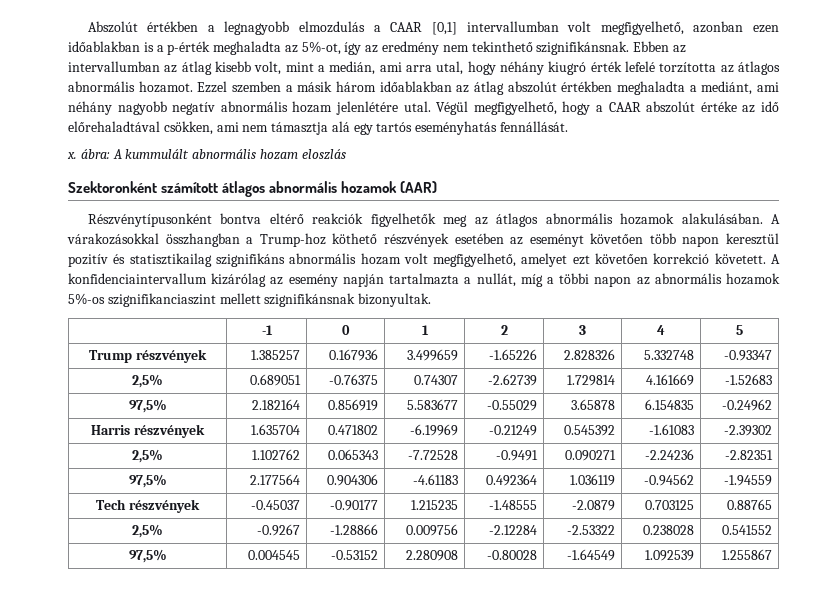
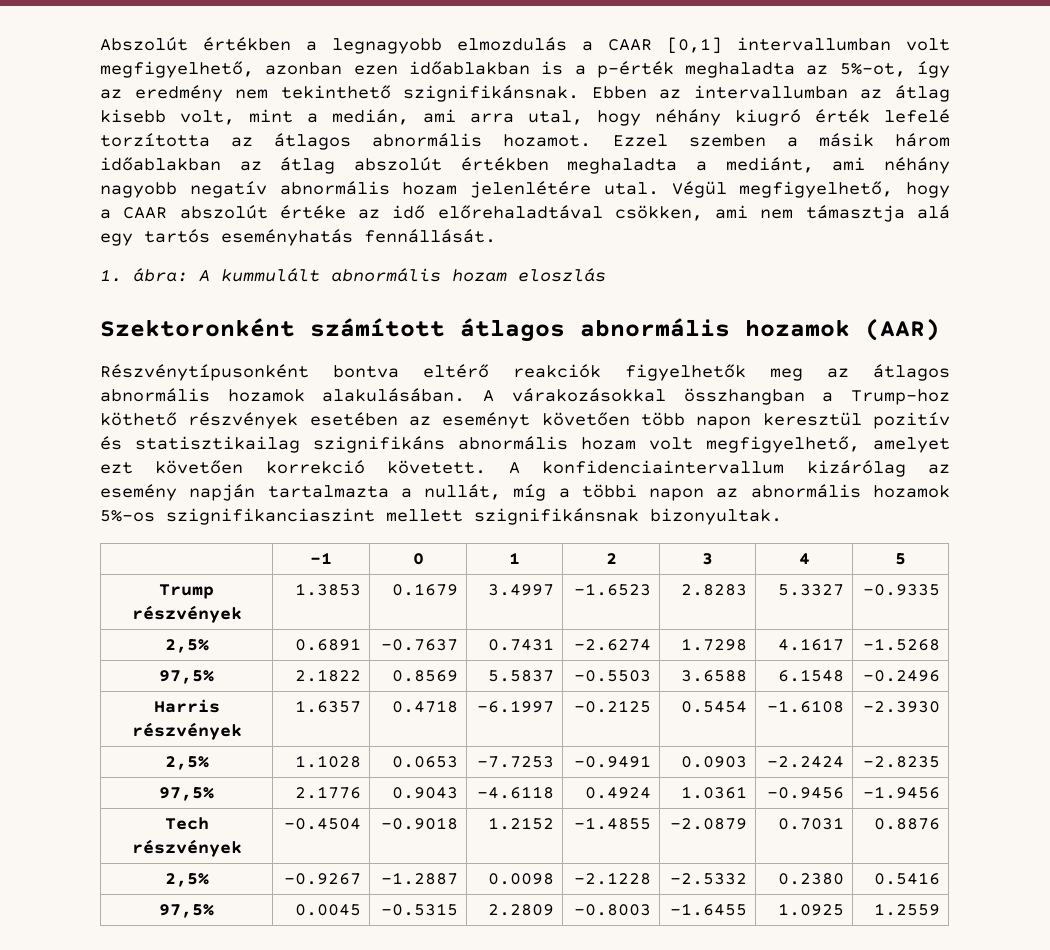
[67,152,77,159] x. -> [100,269,122,282] 1.
[251,350,301,360] [329,349,379,361] [407,349,459,361] [489,349,538,360] [564,349,616,360] [644,350,695,360] [724,350,773,361] [132,374,163,388] [250,374,302,386] [329,374,379,385] [414,375,459,385] [488,374,538,386] [567,375,616,386] [646,374,695,386] [725,374,773,385] [128,399,167,413] [252,399,301,410] [328,399,379,411] [407,399,459,410] [487,400,538,411] [571,399,616,410] [645,399,695,410] [722,399,773,411] [91,424,205,438] [251,424,301,435] [328,425,379,435] [410,424,459,436] [489,425,538,436] [564,425,616,436] [649,424,695,435] [724,425,773,436] [132,449,163,463] [252,449,301,460] [328,449,379,460] [408,450,459,460] [496,450,539,461] [565,450,617,461] [645,449,695,460] [725,450,774,460] [128,474,167,488] [250,474,301,485] [327,474,379,486] [413,474,459,485] [486,474,538,486] [570,474,616,486] [644,474,695,486] [724,475,773,486] [96,499,200,513] [251,500,301,510] [330,500,379,511] [411,500,459,510] [489,500,538,510] 1.385257 | 0.167936 | 3.499659 | -1.65226 | 2.828326 | 5.332748 | -0.93347 // 2,5% | 0.689051 | -0.76375 | 0.74307 | -2.62739 | 1.729814 | 4.161669 | -1.52683 // 97,5% | 2.182164 | 0.856919 | 5.583677 | -0.55029 | 3.65878 | 6.154835 | -0.24962 // Harris részvények | 1.635704 | 0.471802 | -6.19969 | -0.21249 | 0.545392 | -1.61083 | -2.39302 // 2,5% | 1.102762 | 0.065343 | -7.72528 | -0.9491 | 0.090271 | -2.24236 | -2.82351 // 97,5% | 2.177564 | 0.904306 | -4.61183 | 0.492364 | 1.036119 | -0.94562 | -1.94559 // Tech részvények | -0.45037 | -0.90177 | 1.215235 | -1.48555 -> [294,583,361,596] [391,583,458,596] [487,584,554,596] [573,583,651,596] [680,584,747,596] [777,584,844,596] [862,584,940,596] [164,639,209,653] [294,638,361,651] [380,639,458,651] [487,638,554,651] [573,639,651,651] [680,638,747,651] [777,638,844,651] [862,638,940,651] [159,670,214,684] [294,669,361,682] [391,670,458,682] [487,670,554,682] [573,670,651,682] [680,670,747,682] [777,669,844,682] [862,670,940,682] [153,699,220,713] [131,722,242,740] [294,700,361,713] [391,700,458,713] [476,700,554,713] [573,700,651,713] [680,701,747,713] [766,700,844,713] [862,701,940,713] [164,756,209,770] [294,755,361,768] [391,756,458,768] [476,756,554,768] [573,755,651,768] [680,756,747,768] [766,756,844,768] [862,756,940,768] [159,787,214,801] [294,786,361,799] [391,787,458,799] [476,786,554,799] [584,787,651,799] [680,786,747,799] [766,787,844,799] [862,786,940,799] [164,817,209,830] [131,839,242,857] [283,818,361,830] [380,817,458,830] [487,817,554,830] [573,817,651,830] 1.3853 | 0.1679 | 3.4997 | -1.6523 | 2.8283 | 5.3327 | -0.9335 // 2,5% | 0.6891 | -0.7637 | 0.7431 | -2.6274 | 1.7298 | 4.1617 | -1.5268 // 97,5% | 2.1822 | 0.8569 | 5.5837 | -0.5503 | 3.6588 | 6.1548 | -0.2496 // Harris részvények | 1.6357 | 0.4718 | -6.1997 | -0.2125 | 0.5454 | -1.6108 | -2.3930 // 2,5% | 1.1028 | 0.0653 | -7.7253 | -0.9491 | 0.0903 | -2.2424 | -2.8235 // 97,5% | 2.1776 | 0.9043 | -4.6118 | 0.4924 | 1.0361 | -0.9456 | -1.9456 // Tech részvények | -0.4504 | -0.9018 | 1.2152 | -1.4855
[645,500,695,510] [727,499,773,510] 0.703125 | 0.88765 -> [777,817,844,830] [873,818,940,830] 0.7031 | 0.8876
[330,524,379,535] [406,524,459,536] [489,525,538,535] [567,525,616,535] [643,525,695,535] [722,525,773,535] [128,549,167,563] [248,550,301,560] [331,550,379,560] [406,550,459,561] [487,550,538,560] [567,549,616,561] [645,550,695,561] [722,549,773,560] -1.28866 | 0.009756 | -2.12284 | -2.53322 | 0.238028 | 0.541552 // 97,5% | 0.004545 | -0.53152 | 2.280908 | -0.80028 | -1.64549 | 1.092539 | 1.255867 -> [380,872,458,885] [487,873,554,885] [573,872,651,885] [669,873,747,885] [777,873,844,885] [873,872,940,885] [159,904,214,918] [294,904,361,916] [380,903,458,916] [487,904,554,916] [573,904,651,916] [669,903,747,916] [777,903,844,916] [873,903,940,916] -1.2887 | 0.0098 | -2.1228 | -2.5332 | 0.2380 | 0.5416 // 97,5% | 0.0045 | -0.5315 | 2.2809 | -0.8003 | -1.6455 | 1.0925 | 1.2559

